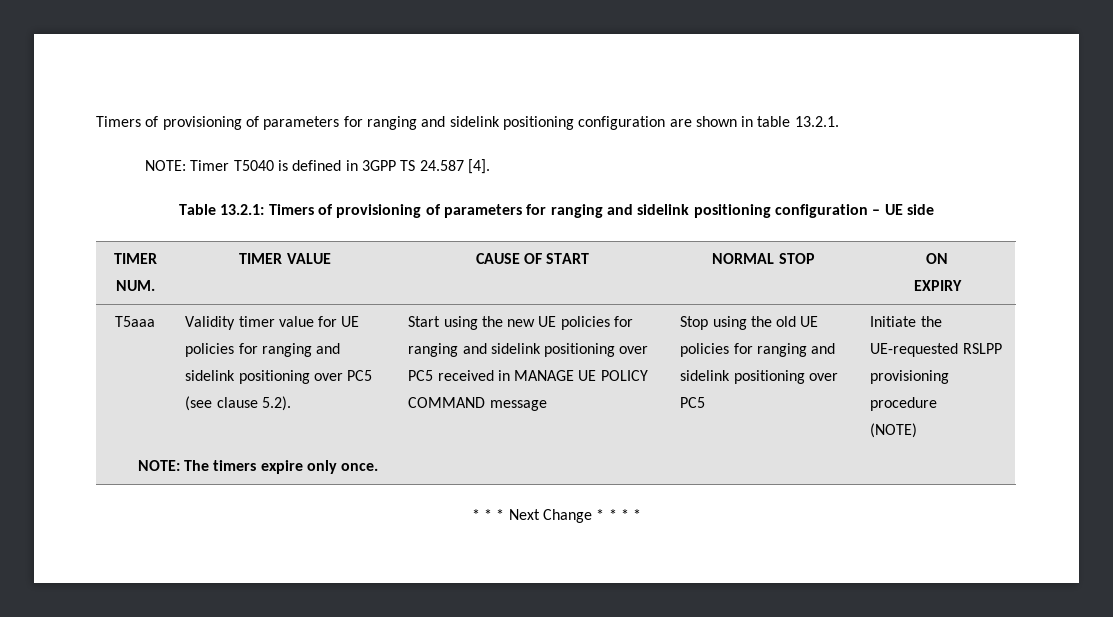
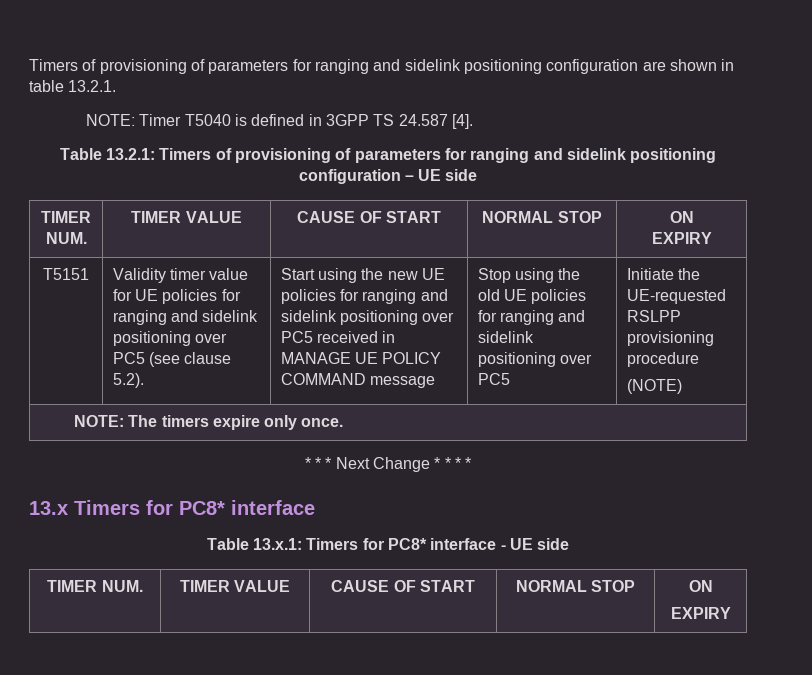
[115,316,155,327] T5aaa -> [43,268,89,280] T5151
(642, 514) none -> [29,500,315,515] [206,538,570,550] [47,580,143,592] [179,580,291,592] [331,580,475,592] [515,580,636,592] [688,580,713,592] [670,607,731,619] // 13.x Timers for PC8* interface // Table 13.x.1: Timers for PC8* interface - UE side // TIMER NUM. | TIMER VALUE | CAUSE OF START | NORMAL STOP | ON // EXPIRY

